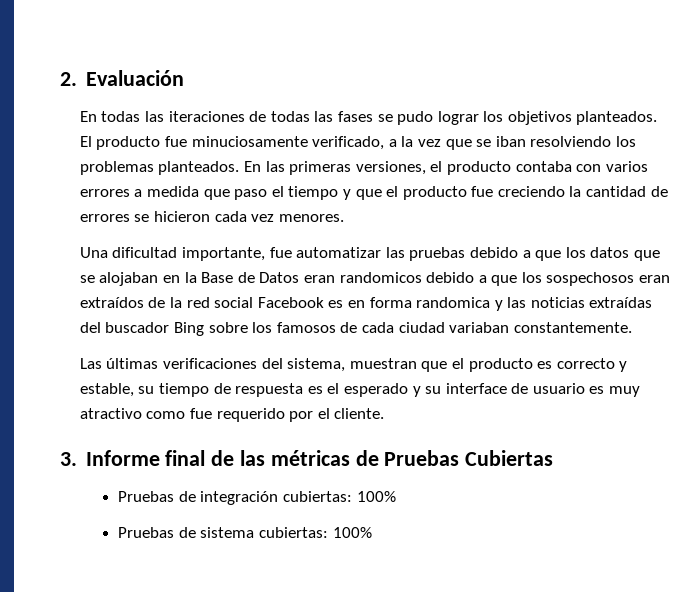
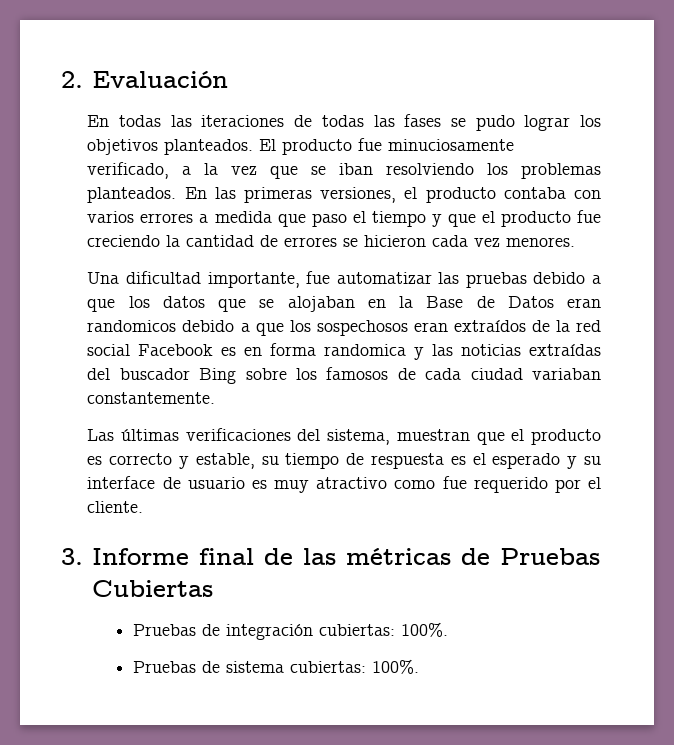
[356,491,396,502] 100% -> [401,622,449,637] 100%.
[332,527,372,538] 100% -> [372,659,420,674] 100%.

